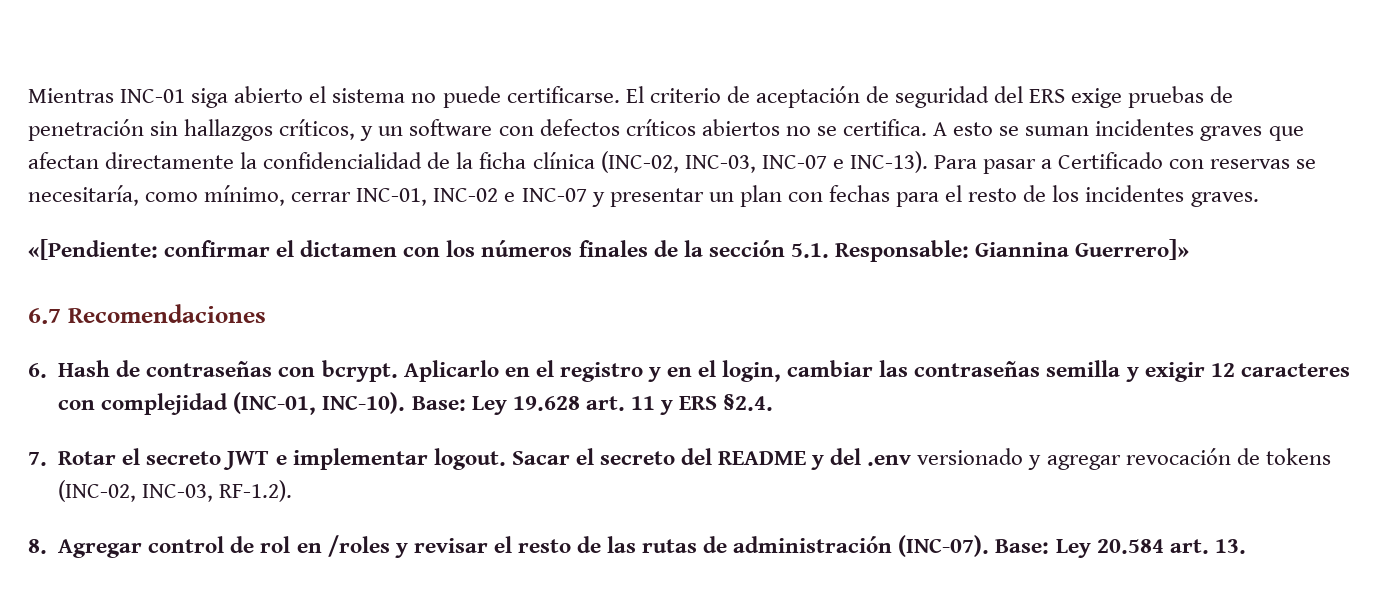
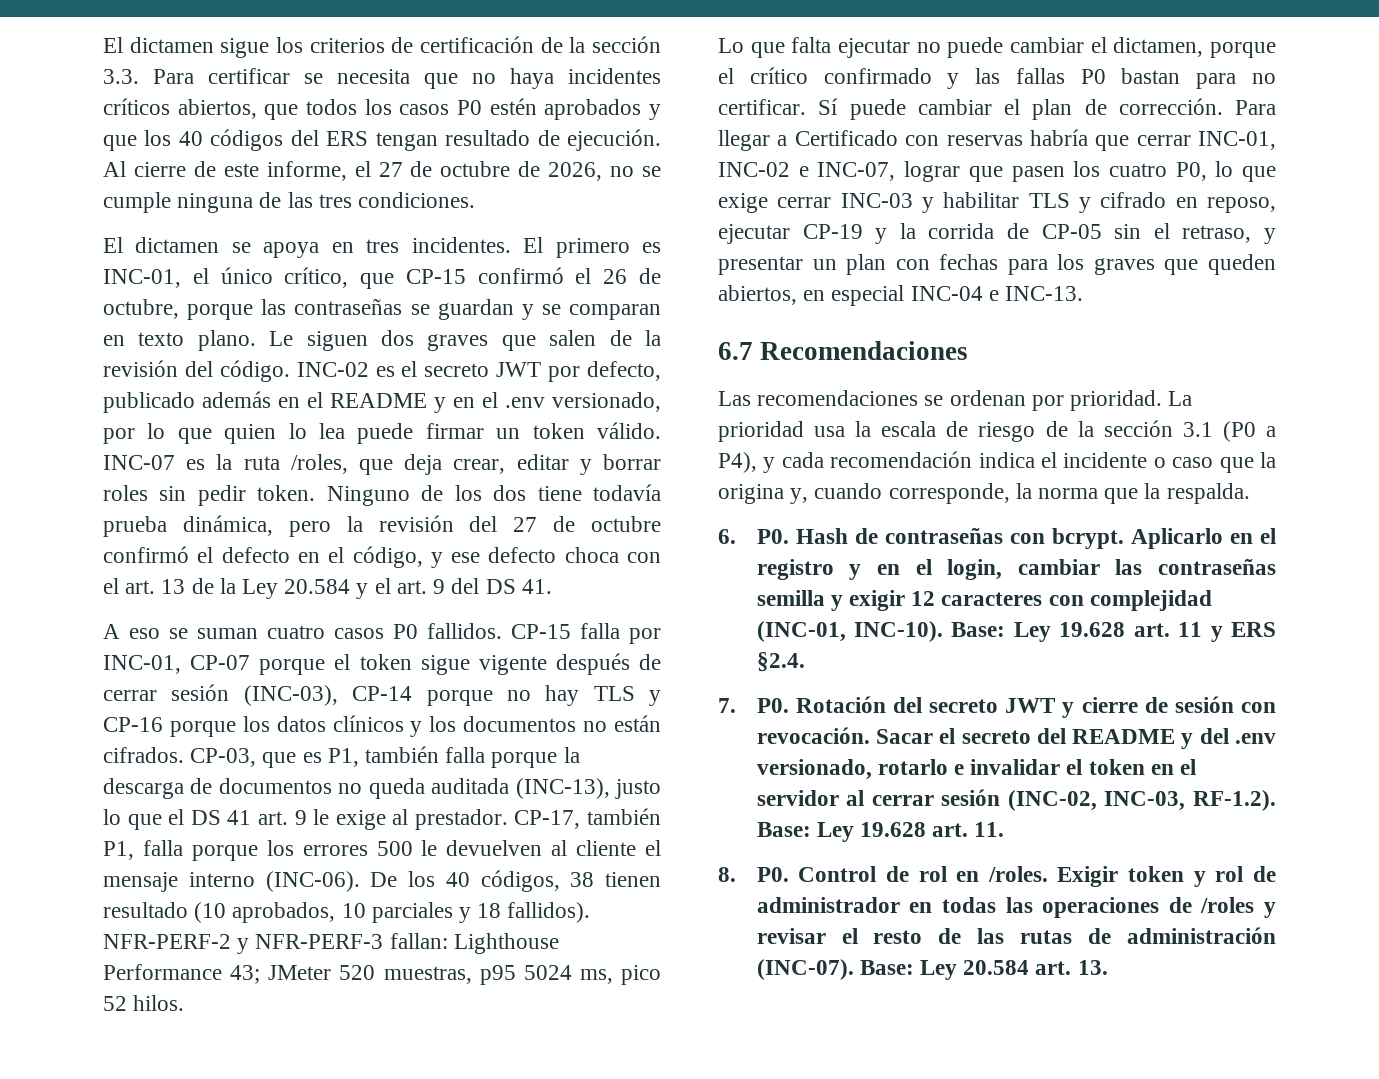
[28,86,1234,108] [28,119,1304,141] [28,151,1317,174] [28,185,587,206] Mientras INC-01 siga abierto el sistema no puede certificarse. El criterio de aceptación de seguridad del ERS exige pruebas de penetración sin hallazgos críticos, y un software con defectos críticos abiertos no se certifica. A esto se suman incidentes graves que afectan directamente la confidencialidad de la ficha clínica (INC-02, INC-03, INC-07 e INC-13). Para pasar a Certificado con reservas se necesitaría, como mínimo, cerrar INC-01, INC-02 e INC-07 -> [103,36,661,58] [103,68,661,89] [103,98,662,120] [103,129,661,151] [103,161,662,181] [103,192,476,213] [103,237,661,258] [103,267,661,289] [103,298,661,320] [103,330,661,351] [103,360,662,382] [103,391,661,413] [103,422,661,444] [103,454,661,475] [103,484,661,506] [103,515,661,537] [103,546,661,568] [103,578,552,599] [103,623,661,644] [103,653,661,675] [103,684,661,706] [103,715,662,737] [103,746,580,768] [103,778,661,799] [103,808,661,830] [103,840,661,861] [103,870,661,892] [103,902,591,923] [103,933,559,954] [103,964,661,985] [103,995,185,1011] [718,37,1276,58] [718,67,1276,89] [718,98,1276,120] [718,129,1276,151] [718,161,1276,182] [718,192,1276,213] [718,223,1252,244] El dictamen sigue los criterios de certificación de la sección 3.3. Para certificar se necesita que no haya incidentes críticos abiertos, que todos los casos P0 estén aprobados y que los 40 códigos del ERS tengan resultado de ejecución. Al cierre de este informe, el 27 de octubre de 2026, no se cumple ninguna de las tres condiciones. // El dictamen se apoya en tres incidentes. El primero es INC-01, el único crítico, que CP-15 confirmó el 26 de octubre, porque las contraseñas se guardan y se comparan en texto plano. Le siguen dos graves que salen de la revisión del código. INC-02 es el secreto JWT por defecto, publicado además en el README y en el .env versionado, por lo que quien lo lea puede firmar un token válido. INC-07 es la ruta /roles, que deja crear, editar y borrar roles sin pedir token. Ninguno de los dos tiene todavía prueba dinámica, pero la revisión del 27 de octubre confirmó el defecto en el código, y ese defecto choca con el art. 13 de la Ley 20.584 y el art. 9 del DS 41. // A eso se suman cuatro casos P0 fallidos. CP-15 falla por INC-01, CP-07 porque el token sigue vigente después de cerrar sesión (INC-03), CP-14 porque no hay TLS y CP-16 porque los datos clínicos y los documentos no están cifrados. CP-03, que es P1, también falla porque la descarga de documentos no queda auditada (INC-13), justo lo que el DS 41 art. 9 le exige al prestador. CP-17, también P1, falla porque los errores 500 le devuelven al cliente el mensaje interno (INC-06). De los 40 códigos, 38 tienen resultado (10 aprobados, 10 parciales y 18 fallidos). NFR-PERF-2 y NFR-PERF-3 fallan: Lighthouse Performance 43; JMeter 520 muestras, p95 5024 ms, pico 52 hilos. // Lo que falta ejecutar no puede cambiar el dictamen, porque el crítico confirmado y las fallas P0 bastan para no certificar. Sí puede cambiar el plan de corrección. Para llegar a Certificado con reservas habría que cerrar INC-01, INC-02 e INC-07, lograr que pasen los cuatro P0, lo que exige cerrar INC-03 y habilitar TLS y cifrado en reposo, ejecutar CP-19 y la corrida de CP-05 sin el retraso,
[945,185,1259,207] [28,239,1190,262] [28,304,266,324] el resto de los incidentes graves. // «[Pendiente: confirmar el dictamen con los números finales de la sección 5.1. Responsable: Giannina Guerrero]» // 6.7 Recomendaciones -> [1057,254,1276,275] [718,285,1084,306] [718,341,969,360] [718,390,1193,411] [718,420,1276,442] [718,451,1276,473] [718,483,1250,504] los graves que queden abiertos, en especial INC-04 e INC-13. // 6.7 Recomendaciones // Las recomendaciones se ordenan por prioridad. La prioridad usa la escala de riesgo de la sección 3.1 (P0 a P4), y cada recomendación indica el incidente o caso que la origina y, cuando corresponde, la norma que la respalda.
(47, 370) none -> [756,529,789,544] P0.
[58,448,506,470] Rotar el secreto JWT e implementar logout. -> [756,696,1276,718] [756,727,870,744] P0. Rotación del secreto JWT y cierre de sesión con revocación.
[917,448,1331,470] [58,480,293,502] versionado y agregar revocación de tokens (INC-02, INC-03, RF-1.2). -> [756,759,1197,780] [756,789,1276,811] [756,822,1005,842] versionado, rotarlo e invalidar el token en el servidor al cerrar sesión (INC-02, INC-03, RF-1.2). Base: Ley 19.628 art. 11.
[58,536,225,558] Agregar control -> [756,866,877,882] P0. Control
(322, 548) none -> [987,866,1276,887] [756,897,1192,918] /roles. Exigir token y rol de administrador en todas las operaciones de

